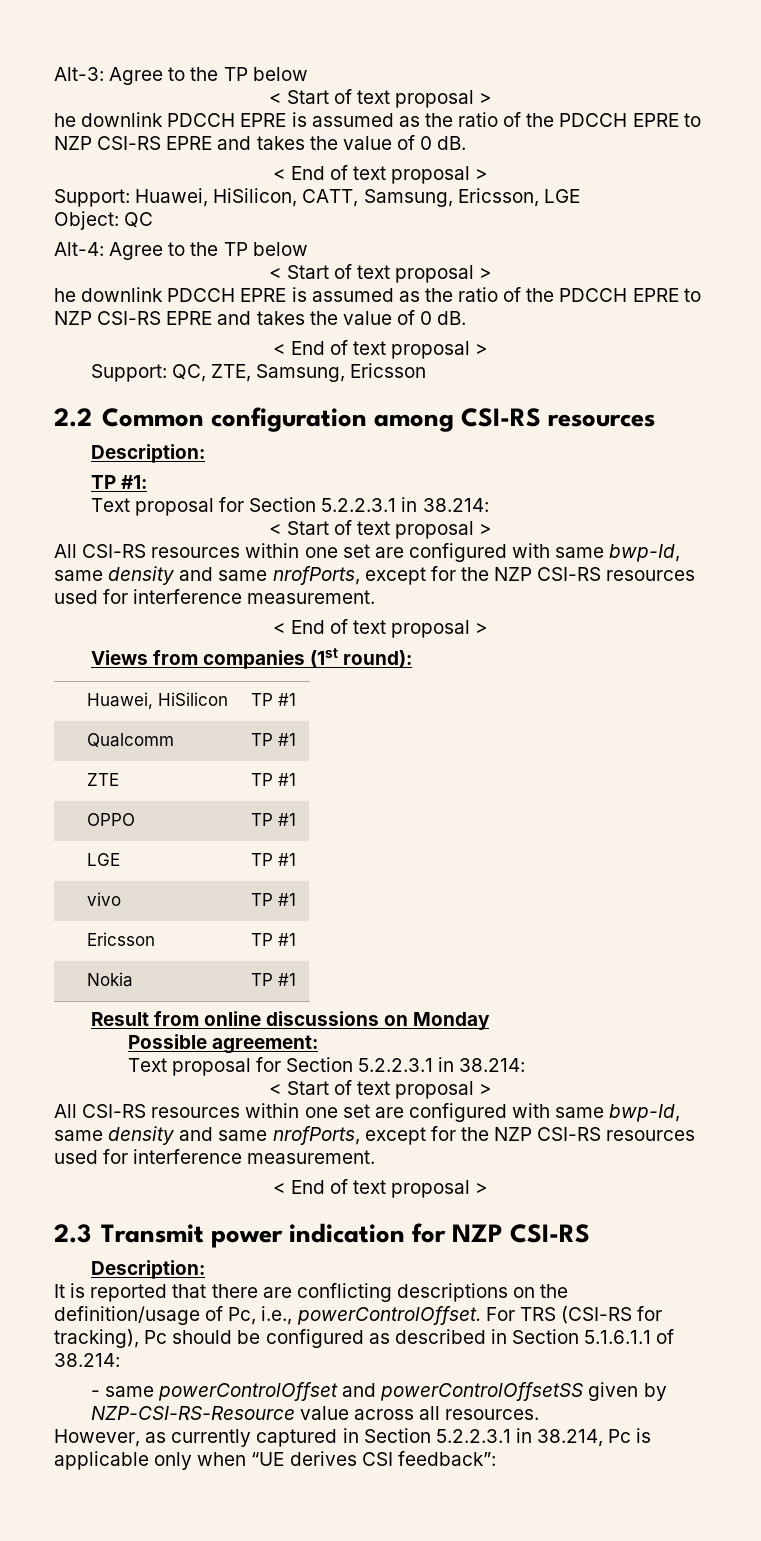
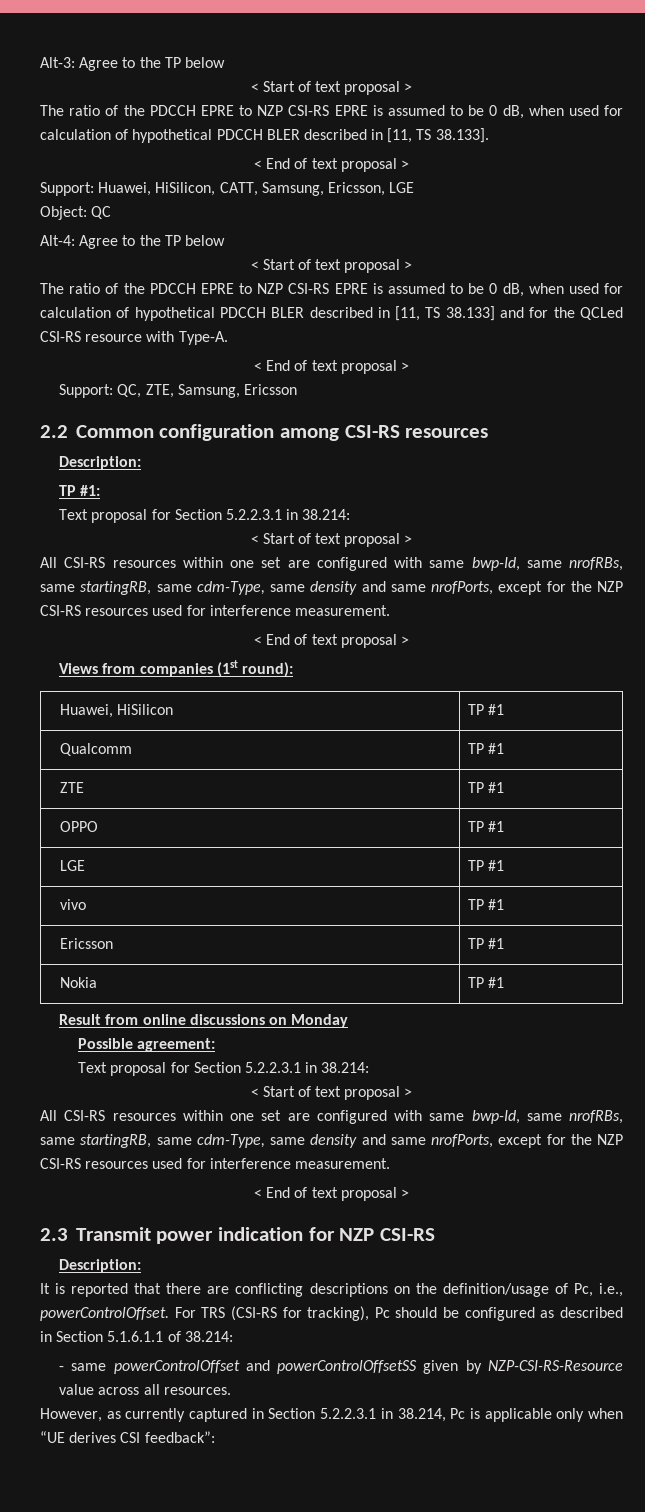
[54,112,701,127] [54,135,467,150] he downlink PDCCH EPRE is assumed as the ratio of the PDCCH EPRE to NZP CSI-RS EPRE and takes the value of 0 dB. -> [40,105,623,119] [40,128,489,143] The ratio of the PDCCH EPRE to NZP CSI-RS EPRE is assumed to be 0 dB, when used for calculation of hypothetical PDCCH BLER described in [11, TS 38.133].
[54,287,701,302] [54,310,467,325] he downlink PDCCH EPRE is assumed as the ratio of the PDCCH EPRE to NZP CSI-RS EPRE and takes the value of 0 dB. -> [40,283,623,297] [40,306,624,321] [40,331,228,345] The ratio of the PDCCH EPRE to NZP CSI-RS EPRE is assumed to be 0 dB, when used for calculation of hypothetical PDCCH BLER described in [11, TS 38.133] and for the QCLed CSI-RS resource with Type-A.
(103, 575) none -> [569,557,623,571] [40,581,305,595] nrofRBs, same startingRB, same cdm-Type, same
(103, 1135) none -> [569,1110,623,1124] [40,1134,305,1148] nrofRBs, same startingRB, same cdm-Type, same

